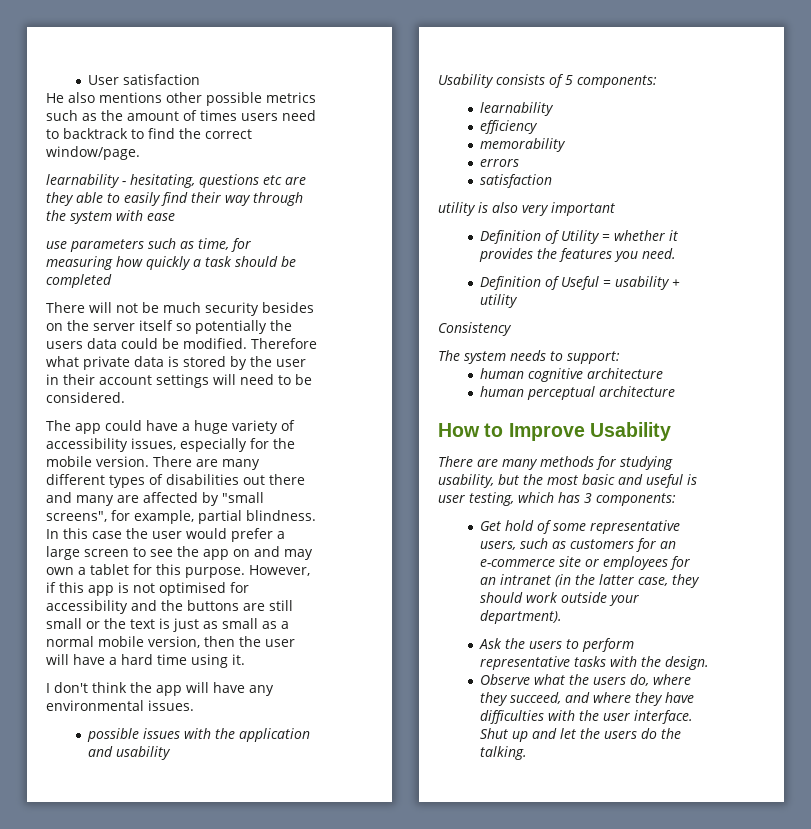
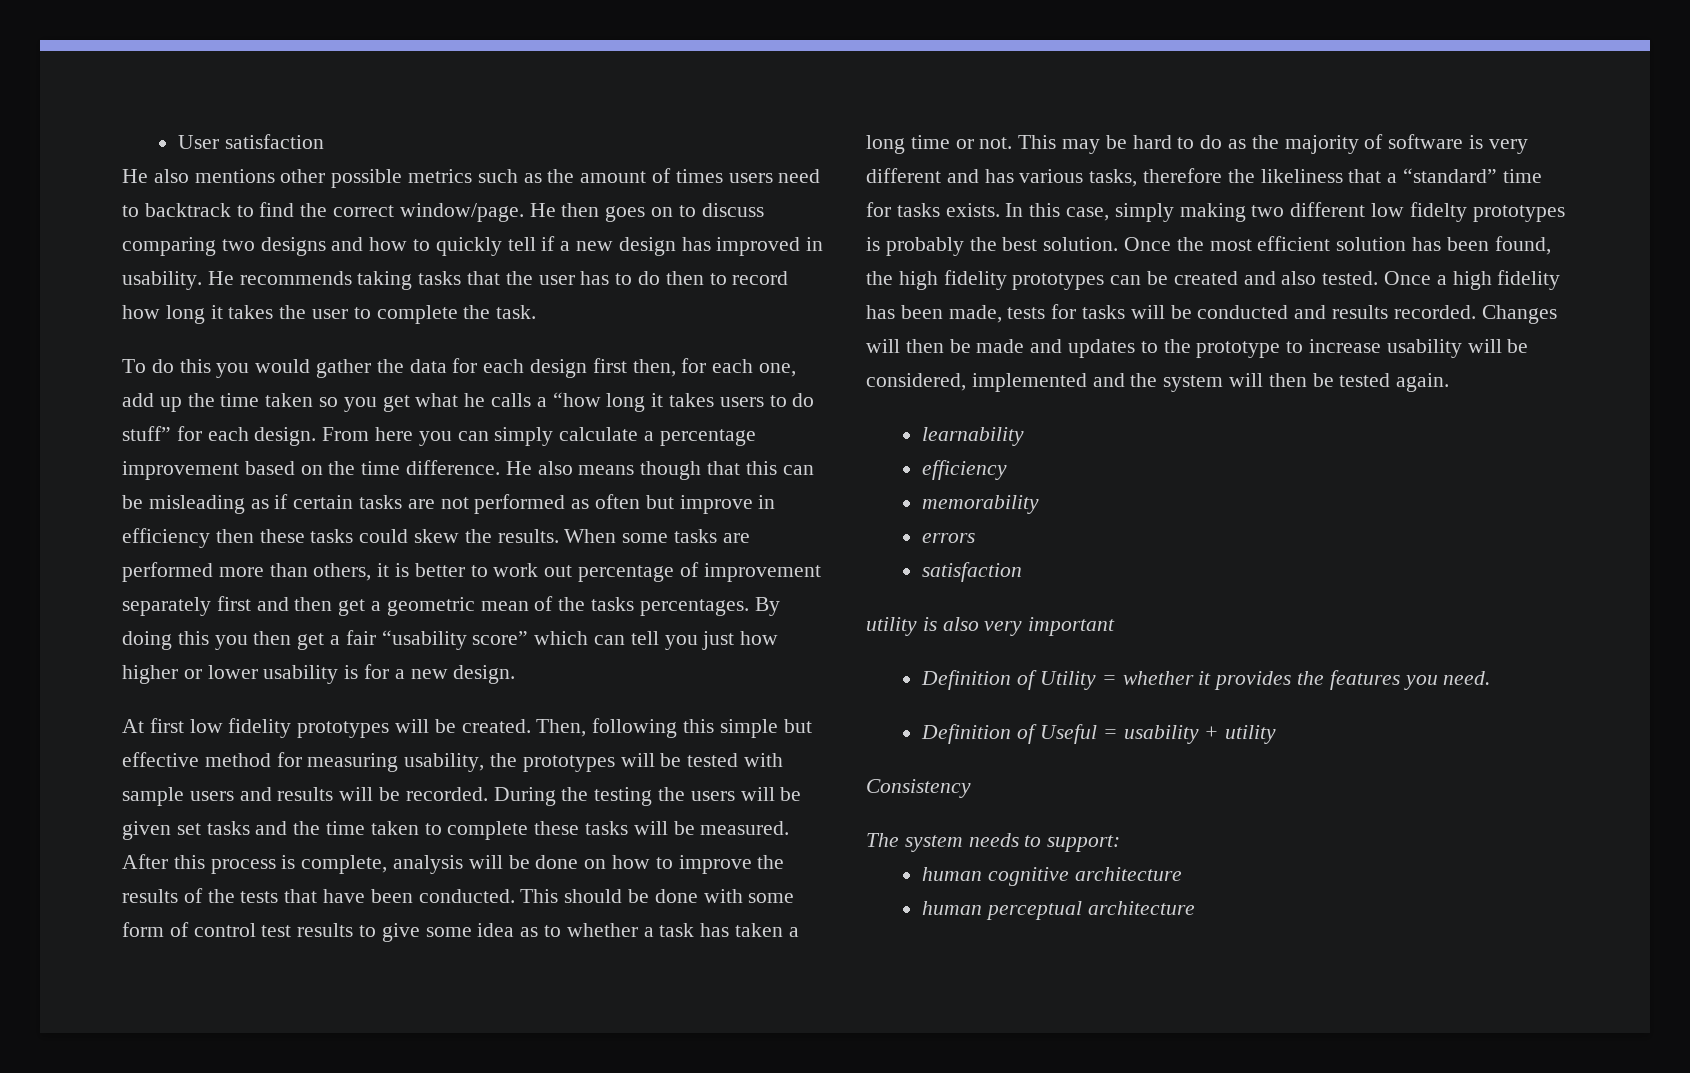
[46,174,306,188] [46,192,303,206] [46,210,175,224] [46,238,251,252] [46,256,296,270] [46,274,112,288] [46,302,314,316] [46,320,292,334] [46,338,317,349] [46,356,306,370] [46,374,312,388] [46,392,125,403] [46,420,295,434] [46,438,295,452] [46,456,260,470] [46,474,305,488] [46,492,264,506] [46,510,316,524] [46,528,285,542] [46,546,313,560] [46,564,310,578] [46,582,249,596] [46,600,293,614] [46,618,289,632] [46,636,295,648] [46,654,245,668] [46,682,274,696] [46,700,194,711] [87,728,311,742] [88,746,172,760] [438,74,657,88] // learnability - hesitating, questions etc are they able to easily find their way through the system with ease // use parameters such as time, for measuring how quickly a task should be completed // There will not be much security besides on the server itself so potentially the users data could be modified. Therefore what private data is stored by the user in their account settings will need to be considered. // The app could have a huge variety of accessibility issues, especially for the mobile version. There are many different types of disabilities out there and many are affected by "small screens", for example, partial blindness. In this case the user would prefer a large screen to see the app on and may own a tablet for this purpose. However, if this app is not optimised for accessibility and the buttons are still small or the text is just as small as a normal mobile version, then the user will have a hard time using it. // I don't think the app will have any environmental issues. // possible issues with the application and usability // Usability consists of 5 components: -> [529,203,764,222] [122,236,824,256] [122,271,789,290] [122,305,537,324] [122,358,797,378] [122,392,815,412] [122,426,756,446] [122,460,814,480] [122,494,776,514] [122,528,750,548] [122,562,821,582] [122,596,780,616] [122,630,779,650] [122,664,516,684] [122,718,812,738] [122,752,784,772] [122,787,802,806] [122,821,790,840] [122,854,785,874] [122,888,795,903] [122,922,799,942] [866,134,1528,154] [866,168,1542,187] [866,202,1565,222] [866,236,1551,256] [866,270,1561,290] [866,304,1557,324] [866,339,1529,358] [866,373,1450,392] He then goes on to discuss comparing two designs and how to quickly tell if a new design has improved in usability. He recommends taking tasks that the user has to do then to record how long it takes the user to complete the task. // To do this you would gather the data for each design first then, for each one, add up the time taken so you get what he calls a “how long it takes users to do stuff” for each design. From here you can simply calculate a percentage improvement based on the time difference. He also means though that this can be misleading as if certain tasks are not performed as often but improve in efficiency then these tasks could skew the results. When some tasks are performed more than others, it is better to work out percentage of improvement separately first and then get a geometric mean of the tasks percentages. By doing this you then get a fair “usability score” which can tell you just how higher or lower usability is for a new design. // At first low fidelity prototypes will be created. Then, following this simple but effective method for measuring usability, the prototypes will be tested with sample users and results will be recorded. During the testing the users will be given set tasks and the time taken to complete these tasks will be measured. After this process is complete, analysis will be done on how to improve the results of the tests that have been conducted. This should be done with some form of control test results to give some idea as to whether a task has taken a long time or not. This may be hard to do as the majority of software is very different and has various tasks, therefore the likeliness that a “standard” time for tasks exists. In this case, simply making two different low fidelty prototypes is probably the best solution. Once the most efficient solution has been found, the high fidelity prototypes can be created and also tested. Once a high fidelity has been made, tests for tasks will be conducted and results recorded. Changes will then be made and updates to the prototype to increase usability will be considered, implemented and the system will then be tested again.
[438,422,671,441] [438,456,673,470] [438,474,697,488] [438,492,676,506] [480,520,681,534] [480,538,677,552] [480,556,691,570] [480,574,701,588] [480,592,640,606] [480,610,563,624] [479,638,635,652] [480,656,710,670] [480,674,692,686] [480,692,695,706] [480,710,694,724] [480,728,682,742] [480,746,528,760] // How to Improve Usability // There are many methods for studying usability, but the most basic and useful is user testing, which has 3 components: // Get hold of some representative users, such as customers for an e-commerce site or employees for an intranet (in the latter case, they should work outside your department). // Ask the users to perform representative tasks with the design. // Observe what the users do, where they succeed, and where they have difficulties with the user interface. Shut up and let the users do the talking. -> (1196, 908) none

